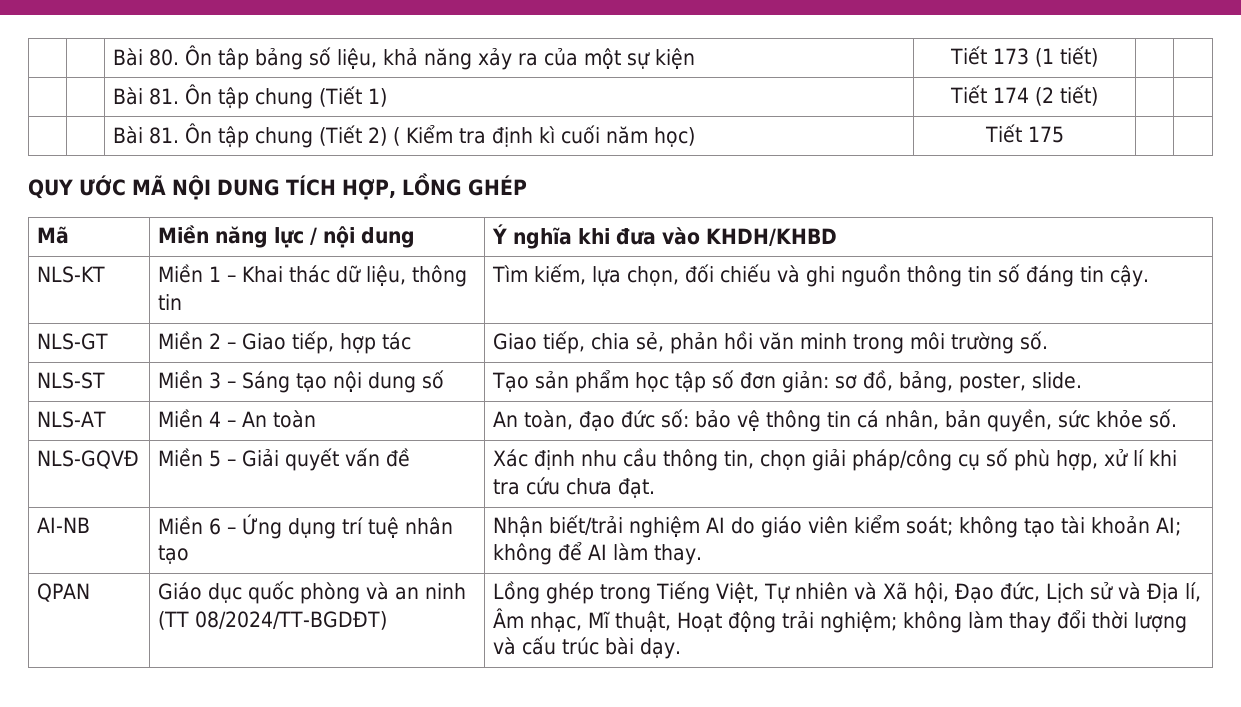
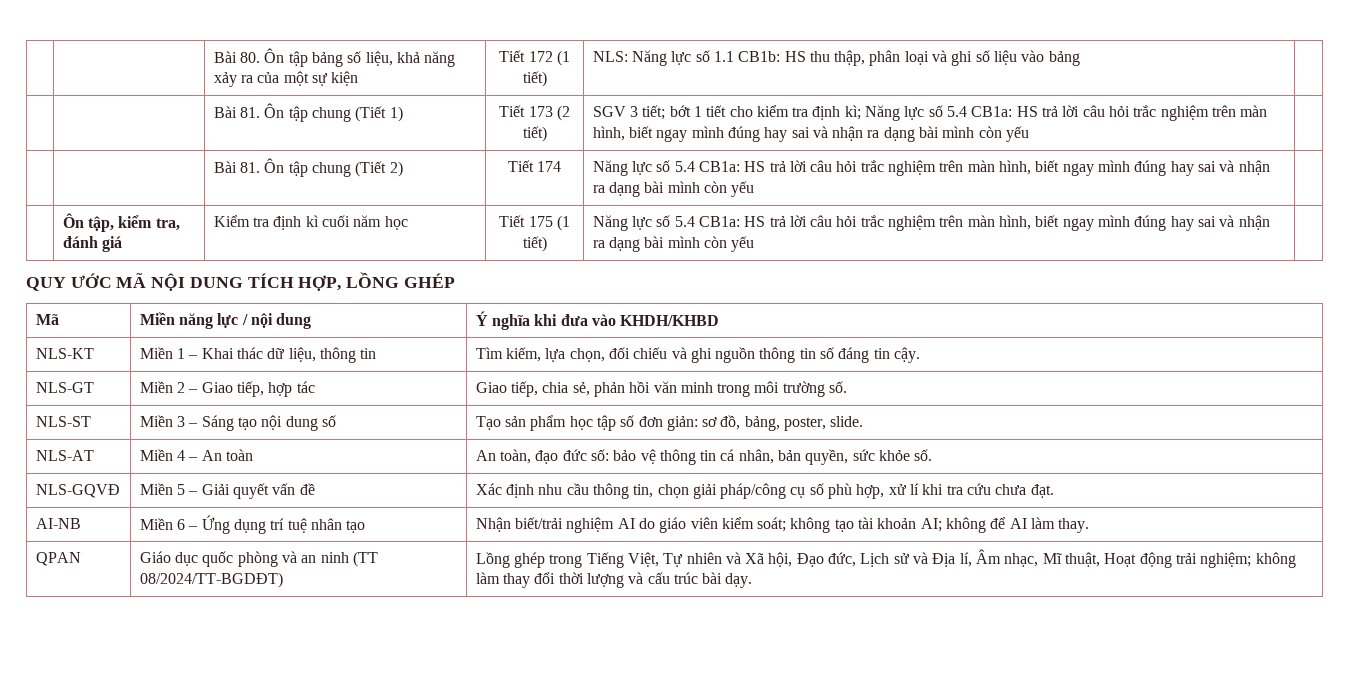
[218,48,250,70] tâp -> [288,51,308,67] tập
[992,46,1098,67] 173 (1 tiết) | -> [528,50,570,66] [522,71,547,87] [592,50,1080,66] 172 (1 tiết) | NLS: Năng lực số 1.1 CB1b: HS thu thập, phân loại và ghi số liệu vào bảng
[992,87,1029,103] 174 -> [528,106,553,117] 173
(1098, 95) none -> [592,105,1268,121] [592,126,1030,142] SGV 3 tiết; bớt 1 tiết cho kiểm tra định kì; Năng lực số 5.4 CB1a: HS trả lời câu hỏi trắc nghiệm trên màn hình, biết ngay mình đúng hay sai và nhận ra dạng bài mình còn yếu
[393,127,401,146] ( -> [507,160,562,172] [592,160,1270,176] [592,181,755,197] [62,213,180,232] [62,236,122,252] | Tiết 174 | Năng lực số 5.4 CB1a: HS trả lời câu hỏi trắc nghiệm trên màn hình, biết ngay mình đúng hay sai và nhận ra dạng bài mình còn yếu | // | Ôn tập, kiểm tra, đánh giá |
[654,127,696,147] học) -> [384,216,408,230] học
(1064, 134) | -> [556,215,570,231] [522,236,547,252] [592,215,1270,231] [592,236,755,252] (1 tiết) | Năng lực số 5.4 CB1a: HS trả lời câu hỏi trắc nghiệm trên màn hình, biết ngay mình đúng hay sai và nhận ra dạng bài mình còn yếu

